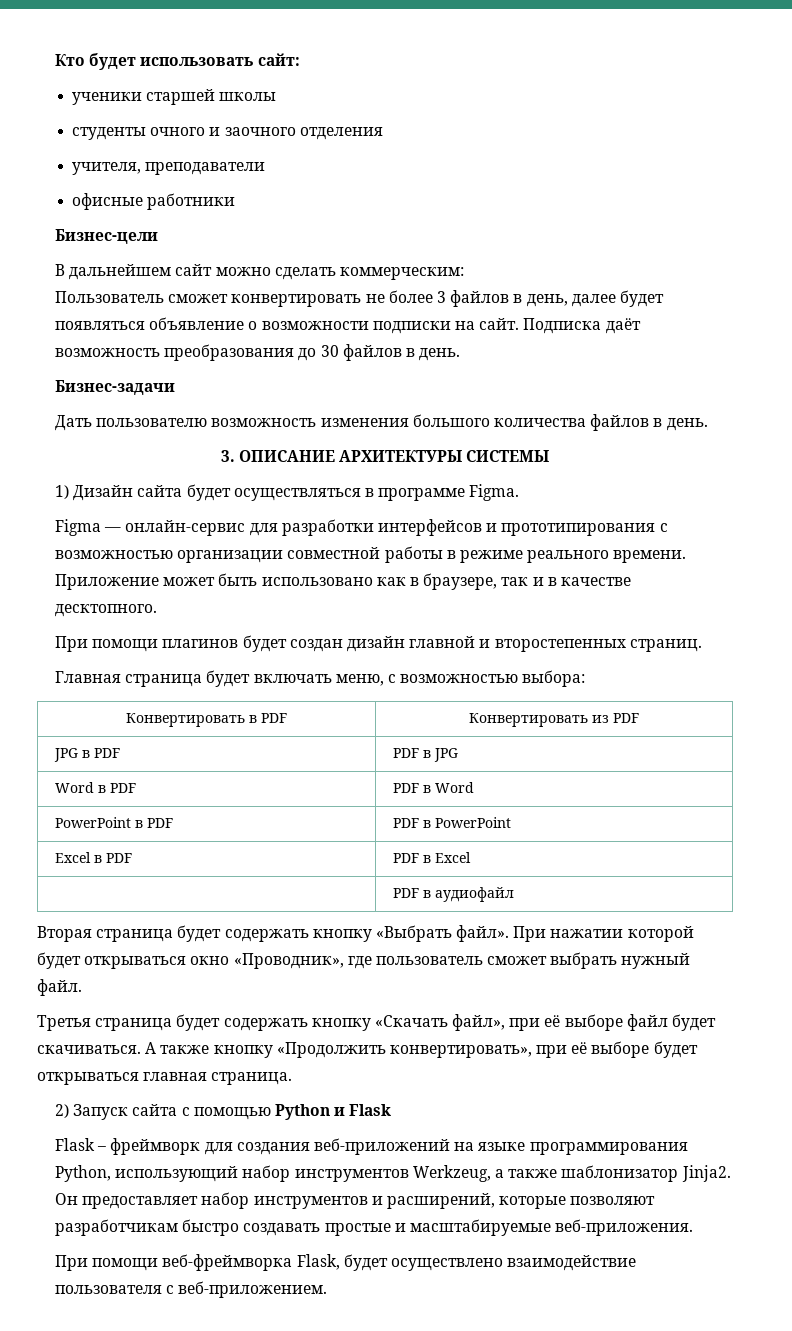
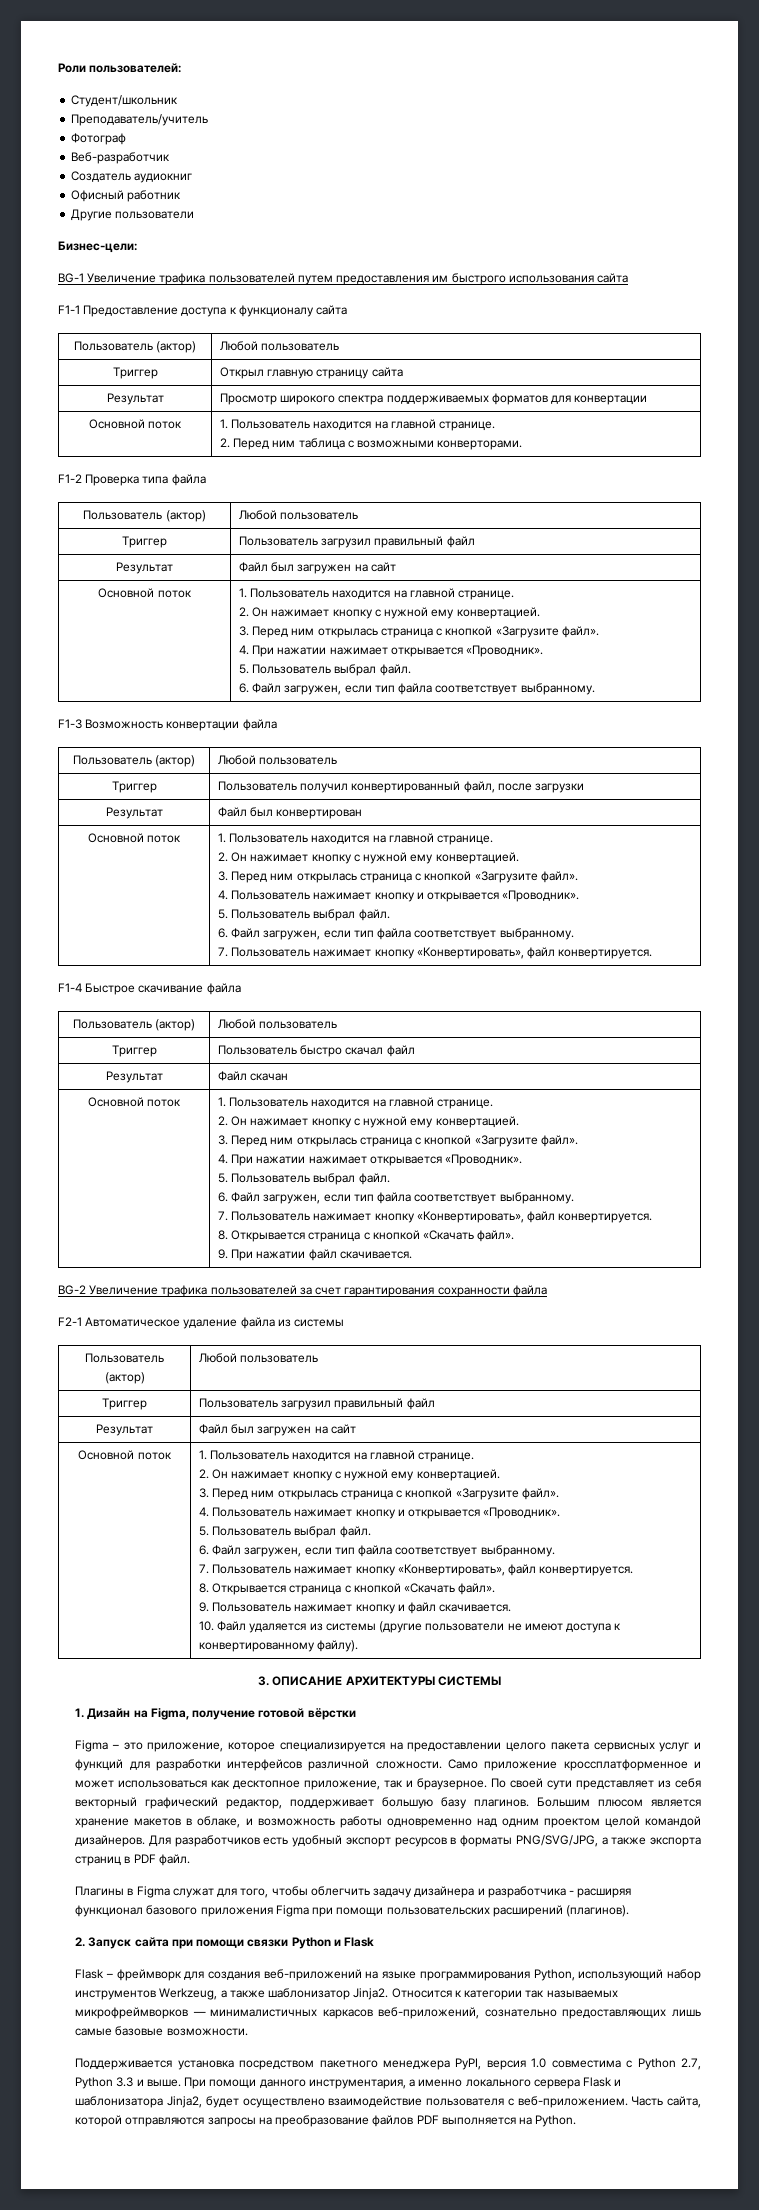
[55,53,300,70] [72,89,277,105] [72,127,383,140] [72,162,266,175] [72,193,236,210] [55,229,159,244] [55,264,464,280] [55,290,664,307] [55,317,641,334] [55,344,461,361] [55,380,176,395] [55,414,708,431] [220,450,550,462] [55,484,520,501] [55,519,668,536] [55,546,687,563] [55,573,631,590] [55,604,158,617] [55,635,702,652] [55,670,586,687] [126,713,287,727] [469,713,639,727] [54,748,121,762] [393,748,459,762] [55,782,137,793] [393,782,475,793] [55,817,174,828] [393,817,512,828] [55,852,133,863] [393,852,472,863] [393,887,515,902] [37,925,694,942] [37,952,691,969] [37,979,82,996] [37,1014,717,1031] [37,1041,698,1058] [37,1072,293,1085] [55,1104,271,1120] Кто будет использовать сайт: // ученики старшей школы // студенты очного и заочного отделения // учителя, преподаватели // офисные работники // Бизнес-цели // В дальнейшем сайт можно сделать коммерческим: // Пользователь сможет конвертировать не более 3 файлов в день, далее будет появляться объявление о возможности подписки на сайт. Подписка даёт возможность преобразования до 30 файлов в день. // Бизнес-задачи // Дать пользователю возможность изменения большого количества файлов в день. // 3. ОПИСАНИЕ АРХИТЕКТУРЫ СИСТЕМЫ // 1) Дизайн сайта будет осуществляться в программе Figma. // Figma — онлайн-сервис для разработки интерфейсов и прототипирования с возможностью организации совместной работы в режиме реального времени. Приложение может быть использовано как в браузере, так и в качестве десктопного. // При помощи плагинов будет создан дизайн главной и второстепенных страниц. // Главная страница будет включать меню, с возможностью выбора: // Конвертировать в PDF | Конвертировать из PDF // JPG в PDF | PDF в JPG // Word в PDF | PDF в Word // PowerPoint в PDF | PDF в PowerPoint // Excel в PDF | PDF в Excel // | PDF в аудиофайл // Вторая страница будет содержать кнопку «Выбрать файл». При нажатии которой будет открываться окно «Проводник», где пользователь сможет выбрать нужный файл. // Третья страница будет содержать кнопку «Скачать файл», при её выборе файл будет скачиваться. А также кнопку «Продолжить конвертировать», при её выборе будет открываться главная страница. // 2) Запуск сайта с помощью -> [58,63,182,73] [71,95,179,107] [71,114,209,126] [71,133,127,145] [71,152,171,164] [71,171,193,183] [71,190,182,202] [71,209,195,221] [58,241,137,253] [58,273,629,285] [58,305,348,317] [73,341,197,353] [219,341,340,351] [112,367,158,379] [219,367,403,379] [106,393,164,405] [219,393,648,405] [88,419,183,429] [219,419,496,431] [219,438,523,450] [58,474,206,486] [83,510,206,522] [238,510,359,520] [122,536,167,548] [238,536,475,548] [116,562,173,574] [238,562,396,574] [98,588,192,598] [238,588,515,600] [238,607,540,619] [238,626,599,638] [238,645,544,657] [238,664,411,676] [238,683,595,695] [58,719,277,731] [72,755,196,767] [217,755,338,765] [111,781,157,793] [217,781,585,793] [105,807,163,819] [217,807,363,819] [87,833,182,843] [217,833,494,845] [217,852,519,864] [217,871,578,883] [217,890,580,902] [217,909,390,921] [217,928,574,940] [217,947,653,959] [58,983,241,995] [72,1019,196,1031] [217,1019,338,1029] [111,1045,157,1057] [217,1045,415,1057] [105,1071,163,1083] [217,1071,289,1081] [87,1097,182,1107] [217,1097,494,1109] [217,1116,519,1128] [217,1135,578,1147] [217,1154,523,1166] [217,1173,390,1185] [217,1192,574,1204] [217,1211,653,1223] [217,1230,515,1242] [217,1249,412,1261] [58,1285,547,1297] [58,1317,345,1329] [85,1353,164,1363] [104,1372,145,1384] [198,1353,319,1363] [102,1398,147,1410] [198,1398,435,1410] [96,1424,153,1436] [198,1424,356,1436] [78,1450,172,1460] [198,1450,475,1462] [198,1469,500,1481] [198,1488,559,1500] [198,1507,561,1519] [198,1526,371,1538] [198,1545,555,1557] [198,1564,634,1576] [198,1583,496,1595] [198,1602,512,1614] [198,1621,622,1633] [198,1640,359,1652] [258,1676,501,1686] [75,1708,356,1720] [75,1740,702,1752] [75,1759,702,1771] [75,1778,701,1790] [75,1797,701,1809] [75,1816,701,1828] [75,1835,702,1847] [75,1854,190,1866] [75,1886,632,1898] [75,1905,630,1917] [75,1937,289,1949] Роли пользователей: // Студент/школьник // Преподаватель/учитель // Фотограф // Веб-разработчик // Создатель аудиокниг // Офисный работник // Другие пользователи // Бизнес-цели: // BG-1 Увеличение трафика пользователей путем предоставления им быстрого использования сайта // F1-1 Предоставление доступа к функционалу сайта // Пользователь (актор) | Любой пользователь // Триггер | Открыл главную страницу сайта // Результат | Просмотр широкого спектра поддерживаемых форматов для конвертации // Основной поток | 1. Пользователь находится на главной странице. // 2. Перед ним таблица с возможными конверторами. // F1-2 Проверка типа файла // Пользователь (актор) | Любой пользователь // Триггер | Пользователь загрузил правильный файл // Результат | Файл был загружен на сайт // Основной поток | 1. Пользователь находится на главной странице. // 2. Он нажимает кнопку с нужной ему конвертацией. // 3. Перед ним открылась страница с кнопкой «Загрузите файл». // 4. При нажатии нажимает открывается «Проводник». // 5. Пользователь выбрал файл. // 6. Файл загружен, если тип файла соответствует выбранному. // F1-3 Возможность конвертации файла // Пользователь (актор) | Любой пользователь // Триггер | Пользователь получил конвертированный файл, после загрузки // Результат | Файл был конвертирован // Основной поток | 1. Пользователь находится на главной странице. // 2. Он нажимает кнопку с нужной ему конвертацией. // 3. Перед ним открылась страница с кнопкой «Загрузите файл». // 4. Пользователь нажимает кнопку и открывается «Проводник». // 5. Пользователь выбрал файл. // 6. Файл загружен, если тип файла соответствует выбранному. // 7. Пользователь нажимает кнопку «Конвертировать», файл конвертируется. // F1-4 Быстрое скачивание файла // Пользователь (актор) | Любой пользователь // Триггер | Пользователь быстро скачал файл // Результат | Файл скачан // Основной поток | 1. Пользователь находится на главной странице. // 2. Он нажимает кнопку с нужной ему конвертацией. // 3. Перед ним открылась страница с кнопкой «Загрузите файл». // 4. При нажатии нажимает открывается «Проводник». // 5. Пользователь выбрал файл. // 6. Файл загружен, если тип файла соответствует выбранному. // 7. Пользователь нажимает кнопку «Конвертировать», файл конвертируется. // 8. Открывается страница с кнопкой «Скачать файл». // 9. При нажатии файл скачивается. // BG-2 Увеличение трафика пользователей за счет гарантирования сохранности файла // F2-1 Автоматическое удаление файла из системы // Пользователь (актор) | Любой пользователь // Триггер | Пользователь загрузил правильный файл // Результат | Файл был загружен на сайт // Основной поток | 1. Пользователь находится на главной странице. // 2. Он нажимает кнопку с нужной ему конвертацией. // 3. Перед ним открылась страница с кнопкой «Загрузите файл». // 4. Пользователь нажимает кнопку и открывается «Проводник». // 5. Пользователь выбрал файл. // 6. Файл загружен, если тип файла соответствует выбранному. // 7. Пользователь нажимает кнопку «Конвертировать», файл конвертируется. // 8. Открывается страница с кнопкой «Скачать файл». // 9. Пользователь нажимает кнопку и файл скачивается. // 10. Файл удаляется из системы (другие пользователи не имеют доступа к конвертированному файлу). // 3. ОПИСАНИЕ АРХИТЕКТУРЫ СИСТЕМЫ // 1. Дизайн на Figma, получение готовой вёрстки // Figma – это приложение, которое специализируется на предоставлении целого пакета сервисных услуг и функций для разработки интерфейсов различной сложности. Само приложение кроссплатформенное и может использоваться как десктопное приложение, так и браузерное. По своей сути представляет из себя векторный графический редактор, поддерживает большую базу плагинов. Большим плюсом является хранение макетов в облаке, и возможность работы одновременно над одним проектом целой командой дизайнеров. Для разработчиков есть удобный экспорт ресурсов в форматы PNG/SVG/JPG, а также экспорта страниц в PDF файл. // Плагины в Figma служат для того, чтобы облегчить задачу дизайнера и разработчика - расширяя функционал базового приложения Figma при помощи пользовательских расширений (плагинов). // 2. Запуск сайта при помощи связки
[55,1192,656,1209] [55,1219,694,1236] [55,1254,340,1271] Он предоставляет набор инструментов и расширений, которые позволяют разработчикам быстро создавать простые и масштабируемые веб-приложения. // При помощи веб-фреймворка Flask, -> [391,1988,618,2000] [75,2007,701,2019] [75,2026,248,2036] [75,2058,701,2070] [75,2077,622,2089] [75,2096,203,2108] Относится к категории так называемых микрофреймворков — минималистичных каркасов веб-приложений, сознательно предоставляющих лишь самые базовые возможности. // Поддерживается установка посредством пакетного менеджера PyPI, версия 1.0 совместима с Python 2.7, Python 3.3 и выше. При помощи данного инструментария, а именно локального сервера Flask и шаблонизатора Jinja2,
(328, 1289) none -> [631,2096,701,2108] [75,2115,577,2127] Часть сайта, которой отправляются запросы на преобразование файлов PDF выполняется на Python.

